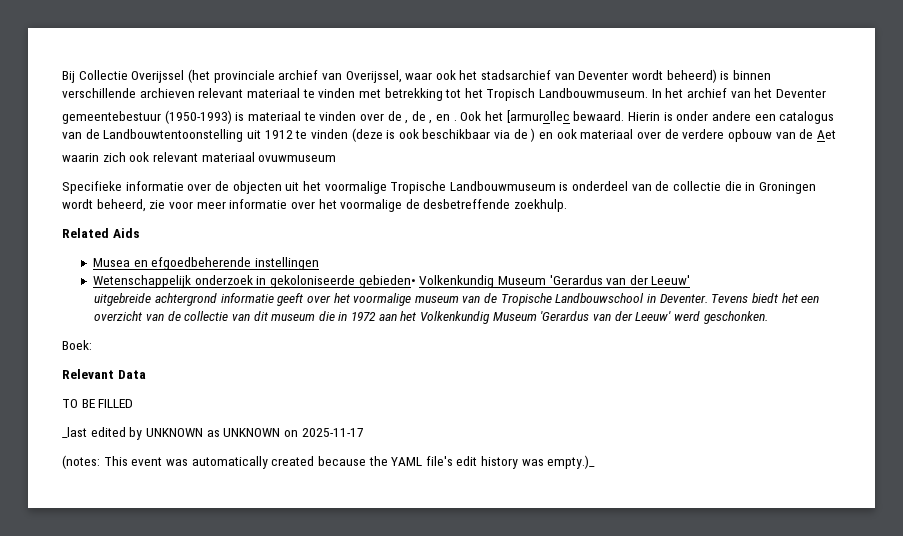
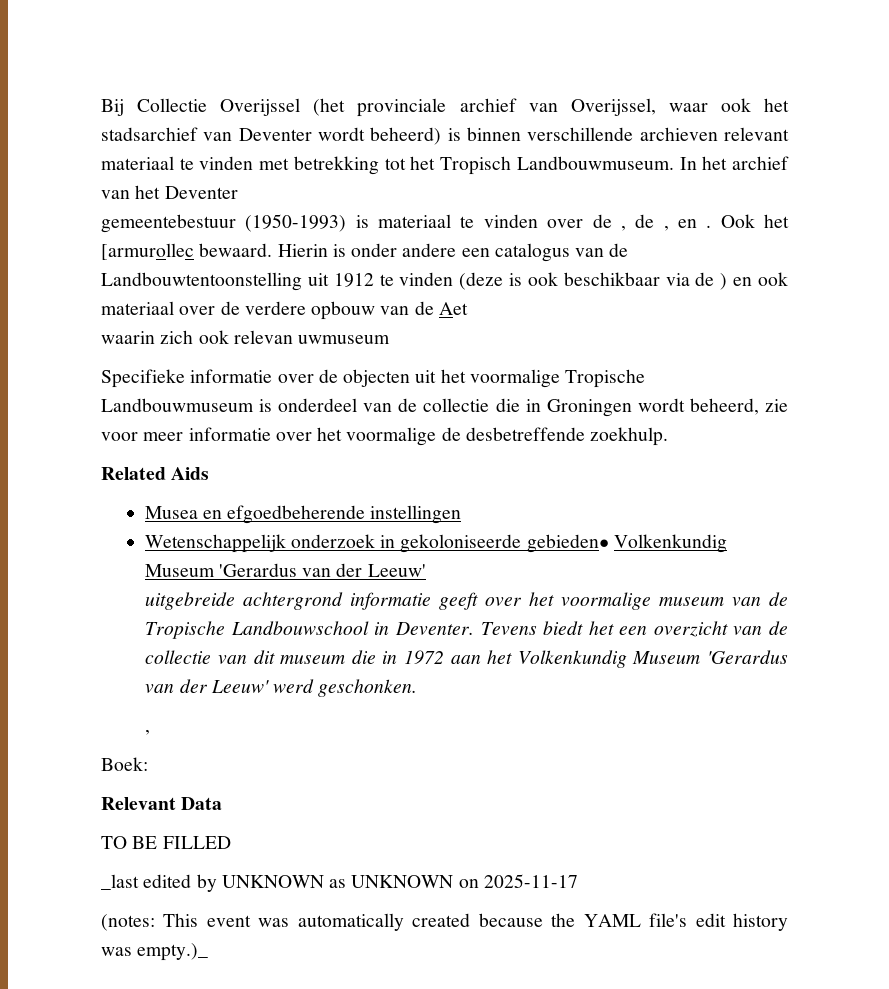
[152,152,337,162] relevant materiaal ovuwmuseum -> [233,330,391,344] relevan uwmuseum
(768, 317) none -> [145,729,151,735] // ,

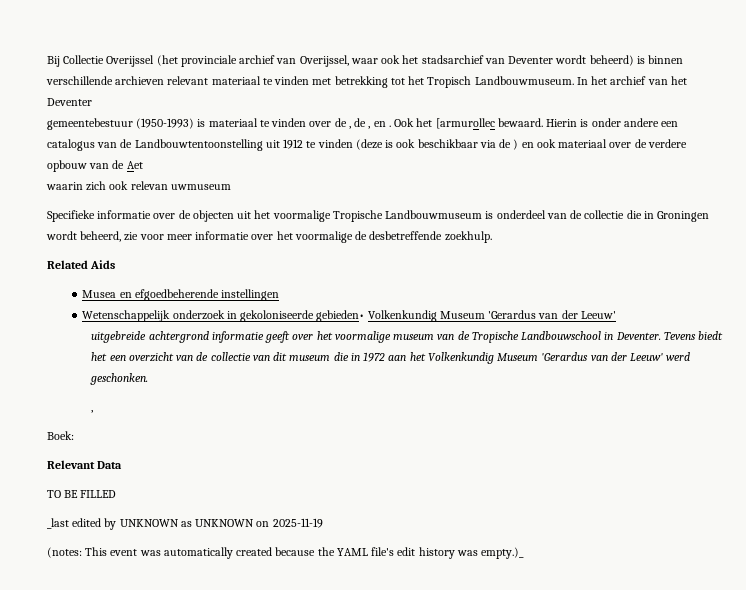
[483,874,578,888] 2025-11-17 -> [272,518,323,528] 2025-11-19

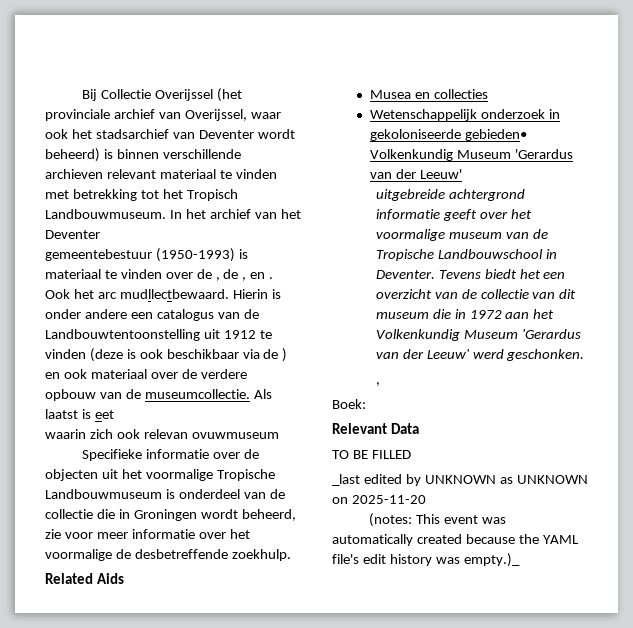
[435,118,543,129] [armurollec bewaard. -> [97,289,229,299] arc mudllectbewaard.
[126,161,143,169] Aet -> [144,389,272,399] [45,409,114,419] museumcollectie. Als laatst is eet
[170,184,231,190] uwmuseum -> [191,432,279,439] ovuwmuseum
[134,289,280,301] efgoedbeherende instellingen -> [433,89,488,99] collecties
[272,518,323,528] 2025-11-19 -> [351,495,426,504] 2025-11-20

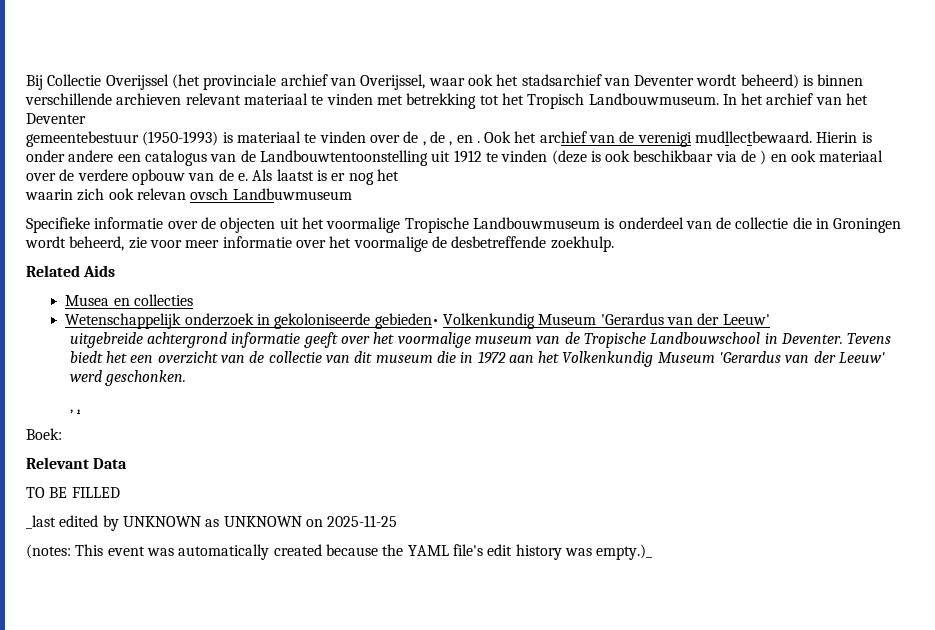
[97,292,117,299] arc -> [539,131,692,147] archief van de verenigi
[144,389,250,399] museumcollectie. -> [237,173,248,181] e.
[94,410,114,419] eet -> [331,169,399,185] er nog het
[191,432,279,439] ovuwmuseum -> [190,188,352,200] ovsch Landbuwmuseum
(380, 384) none -> [76,409,80,414] ,
[351,495,426,504] 2025-11-20 -> [327,515,398,527] 2025-11-25

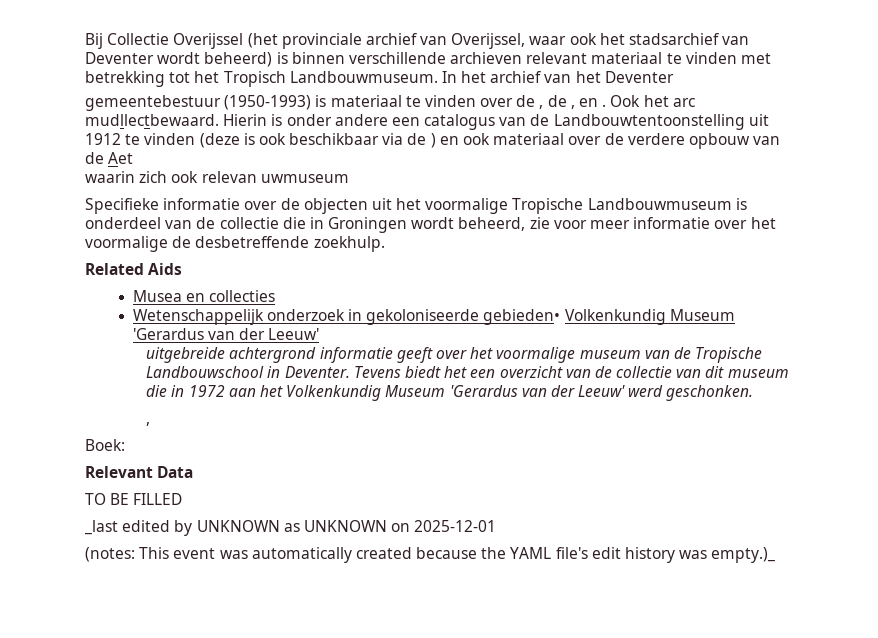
[539,131,692,147] archief van de verenigi -> [672,98,695,107] arc
[237,169,399,185] e. Als laatst is er nog het -> [108,152,134,164] Aet
[190,188,352,200] ovsch Landbuwmuseum -> [260,174,349,183] uwmuseum
[76,409,80,414] , -> (151, 424) none
[327,515,398,527] 2025-11-25 -> [414,520,497,532] 2025-12-01

